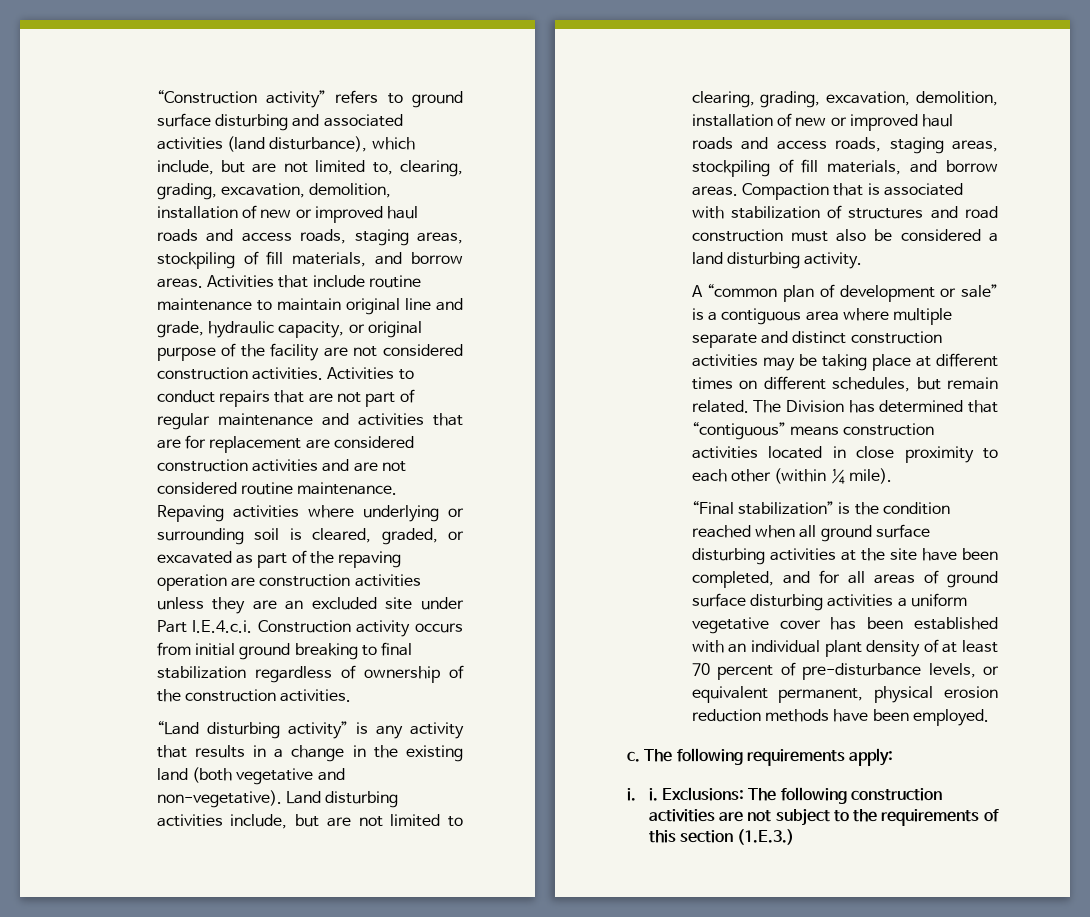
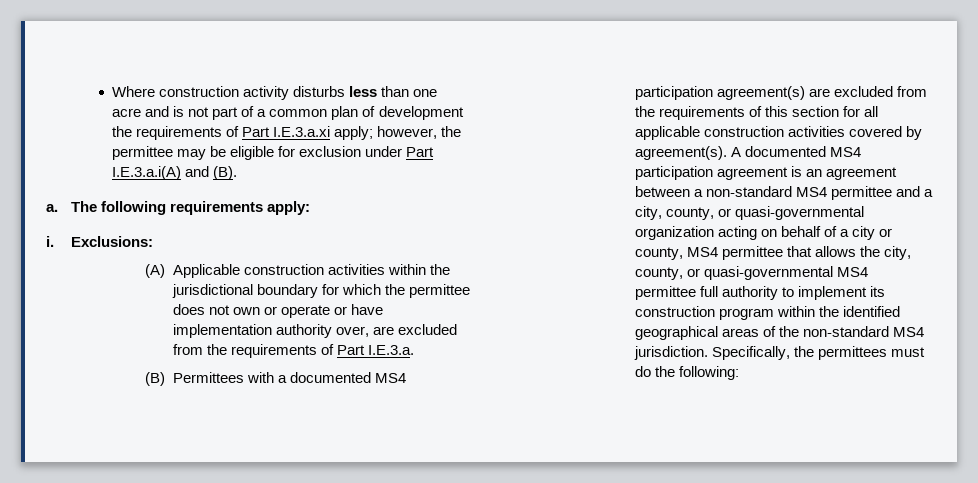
[156,90,464,108] [156,113,403,131] [156,136,415,152] [156,160,463,177] [156,183,392,200] [156,205,419,223] [156,229,463,246] [156,251,463,269] [156,275,421,288] [156,298,463,315] [156,321,422,338] [156,343,463,361] [156,367,414,380] [156,389,415,407] [156,413,464,430] [156,435,414,453] [156,459,406,472] [156,482,398,495] [156,505,465,522] [156,528,464,545] [156,550,402,568] [156,574,421,591] [156,597,464,614] [156,620,464,637] [156,642,413,660] [156,665,465,683] [156,689,352,702] [156,721,464,739] [156,745,463,762] [156,767,345,785] [156,790,399,808] [156,814,463,829] [691,91,998,108] [691,113,954,131] [691,137,998,154] [691,159,998,177] [691,183,963,200] [691,205,998,219] [691,229,998,242] [691,252,863,269] [691,284,999,302] [691,308,953,325] [691,331,942,348] [691,353,998,371] [691,376,998,392] [691,400,998,413] [691,422,935,440] [691,446,998,463] [691,468,892,484] [691,501,950,515] [691,524,930,542] [691,548,998,565] [691,570,998,588] [691,593,967,611] [691,617,998,634] [691,639,998,657] [691,662,999,680] [691,686,998,703] [691,709,989,726] [627,751,640,762] “Construction activity” refers to ground surface disturbing and associated activities (land disturbance), which include, but are not limited to, clearing, grading, excavation, demolition, installation of new or improved haul roads and access roads, staging areas, stockpiling of fill materials, and borrow areas. Activities that include routine maintenance to maintain original line and grade, hydraulic capacity, or original purpose of the facility are not considered construction activities. Activities to conduct repairs that are not part of regular maintenance and activities that are for replacement are considered construction activities and are not considered routine maintenance. Repaving activities where underlying or surrounding soil is cleared, graded, or excavated as part of the repaving operation are construction activities unless they are an excluded site under Part I.E.4.c.i. Construction activity occurs from initial ground breaking to final stabilization regardless of ownership of the construction activities. // “Land disturbing activity” is any activity that results in a change in the existing land (both vegetative and non-vegetative). Land disturbing activities include, but are not limited to clearing, grading, excavation, demolition, installation of new or improved haul roads and access roads, staging areas, stockpiling of fill materials, and borrow areas. Compaction that is associated with stabilization of structures and road construction must also be considered a land disturbing activity. // A “common plan of development or sale” is a contiguous area where multiple separate and distinct construction activities may be taking place at different times on different schedules, but remain related. The Division has determined that “contiguous” means construction activities located in close proximity to each other (within ¼ mile). // “Final stabilization” is the condition reached when all ground surface disturbing activities at the site have been completed, and for all areas of ground surface disturbing activities a uniform vegetative cover has been established with an individual plant density of at least 70 percent of pre-disturbance levels, or equivalent permanent, physical erosion reduction methods have been employed. // c. -> [112,86,438,100] [112,106,464,120] [112,126,462,140] [112,146,435,160] [112,166,238,180] [46,204,58,212] Where construction activity disturbs less than one acre and is not part of a common plan of development the requirements of Part I.E.3.a.xi apply; however, the permittee may be eligible for exclusion under Part I.E.3.a.i(A) and (B). // a.
[648,788,658,801] i. -> (54, 241) none
[748,787,942,804] [648,808,849,826] The following construction activities are not subject to -> [145,264,450,278] [171,284,470,298] [172,304,383,318] [172,324,457,338] [172,344,414,358] [145,372,406,386] [634,86,927,100] // (A) Applicable construction activities within the jurisdictional boundary for which the permittee does not own or operate or have implementation authority over, are excluded from the requirements of Part I.E.3.a. // (B) Permittees with a documented MS4 participation agreement(s) are excluded from
[737,829,795,845] (1.E.3.) -> [842,106,878,117] [634,126,922,140] [634,146,861,160] [634,166,897,180] [634,186,933,200] [634,206,864,220] [634,226,892,240] [634,246,911,260] [634,266,868,280] [634,286,885,300] [634,306,900,320] [634,326,924,340] [633,346,925,360] [634,366,739,380] for all applicable construction activities covered by agreement(s). A documented MS4 participation agreement is an agreement between a non-standard MS4 permittee and a city, county, or quasi-governmental organization acting on behalf of a city or county, MS4 permittee that allows the city, county, or quasi-governmental MS4 permittee full authority to implement its construction program within the identified geographical areas of the non-standard MS4 jurisdiction. Specifically, the permittees must do the following:

